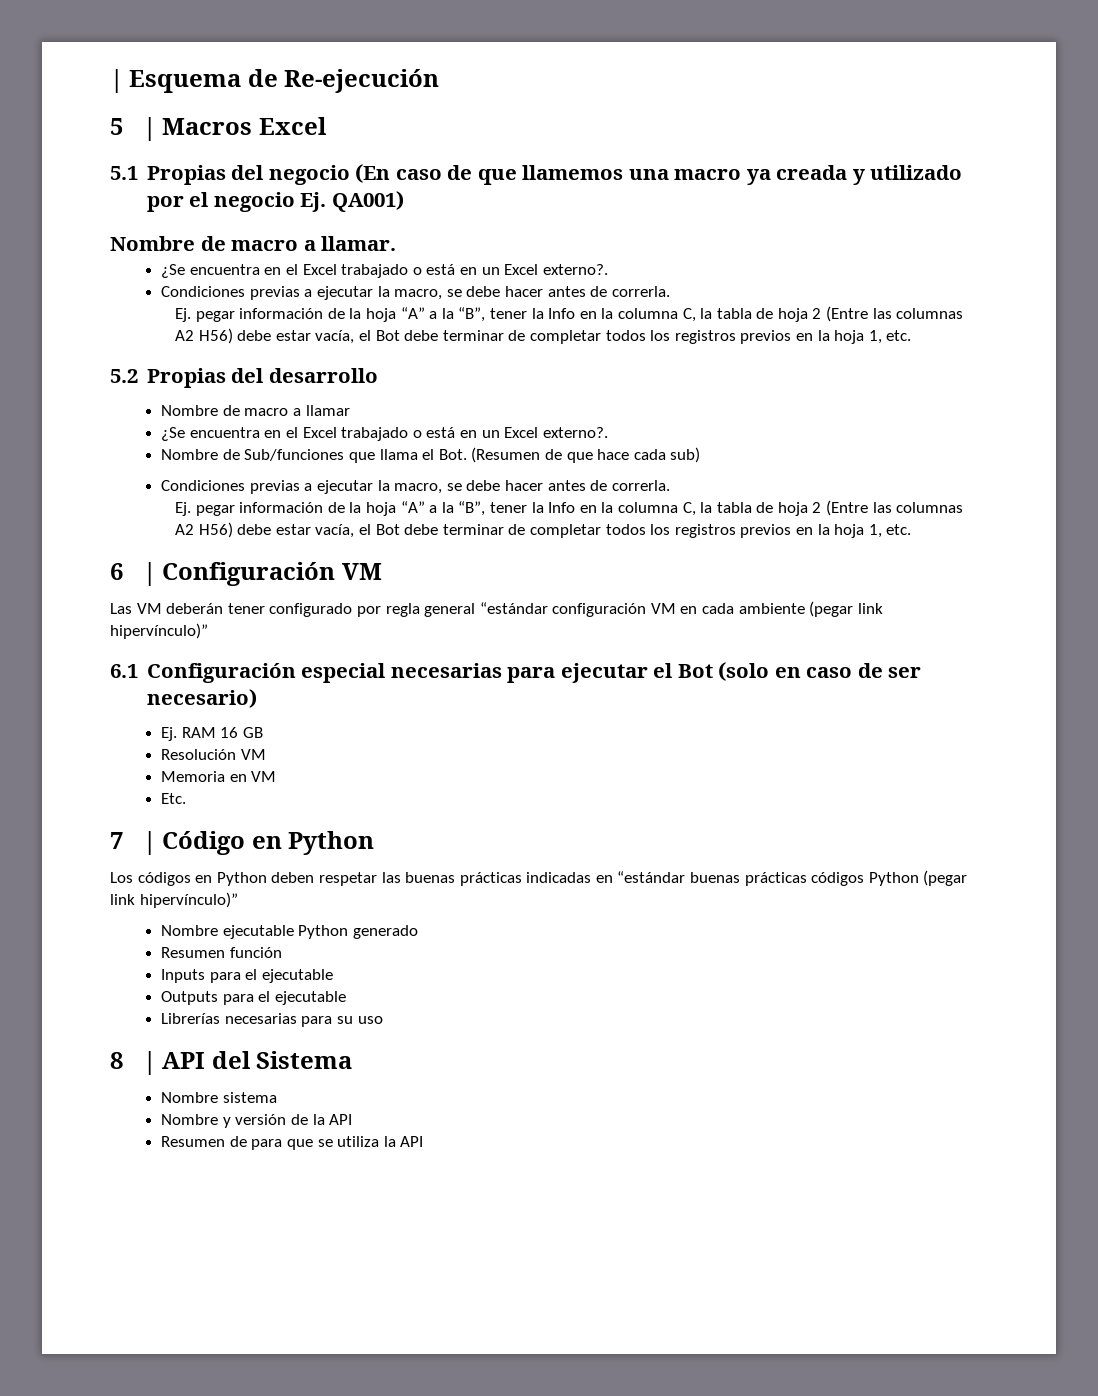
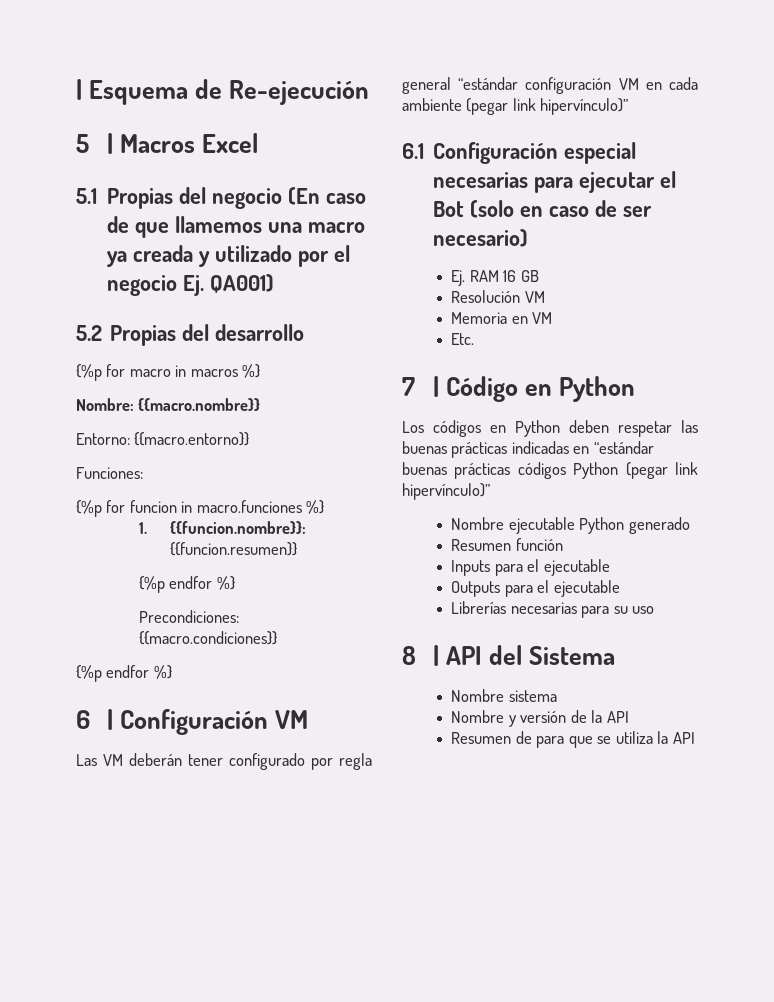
[110,236,397,251] [161,264,608,278] [161,286,670,300] [175,306,964,322] [175,328,912,344] [110,368,378,388] [161,405,350,416] [161,427,608,441] [161,447,701,463] [161,480,670,494] [175,500,964,516] [175,522,912,538] Nombre de macro a llamar. // ¿Se encuentra en el Excel trabajado o está en un Excel externo?. // Condiciones previas a ejecutar la macro, se debe hacer antes de correrla. // Ej. pegar información de la hoja “A” a la “B”, tener la Info en la columna C, la tabla de hoja 2 (Entre las columnas A2 H56) debe estar vacía, el Bot debe terminar de completar todos los registros previos en la hoja 1, etc. // 5.2 Propias del desarrollo // Nombre de macro a llamar // ¿Se encuentra en el Excel trabajado o está en un Excel externo?. // Nombre de Sub/funciones que llama el Bot. (Resumen de que hace cada sub) // Condiciones previas a ejecutar la macro, se debe hacer antes de correrla. // Ej. pegar información de la hoja “A” a la “B”, tener la Info en la columna C, la tabla de hoja 2 (Entre las columnas A2 H56) debe estar vacía, el Bot debe terminar de completar todos los registros previos en la hoja 1, etc. -> [76,324,305,346] [76,364,261,381] [76,398,261,411] [76,432,250,446] [76,467,143,479] [76,500,325,517] [138,521,306,534] [169,542,297,556] [138,576,235,593] [138,610,239,623] [138,631,277,645] [76,665,172,682] 5.2 Propias del desarrollo // {%p for macro in macros %} // Nombre: {{macro.nombre}} // Entorno: {{macro.entorno}} // Funciones: // {%p for funcion in macro.funciones %} // 1. {{funcion.nombre}}: {{funcion.resumen}} // {%p endfor %} // Precondiciones: {{macro.condiciones}} // {%p endfor %}

